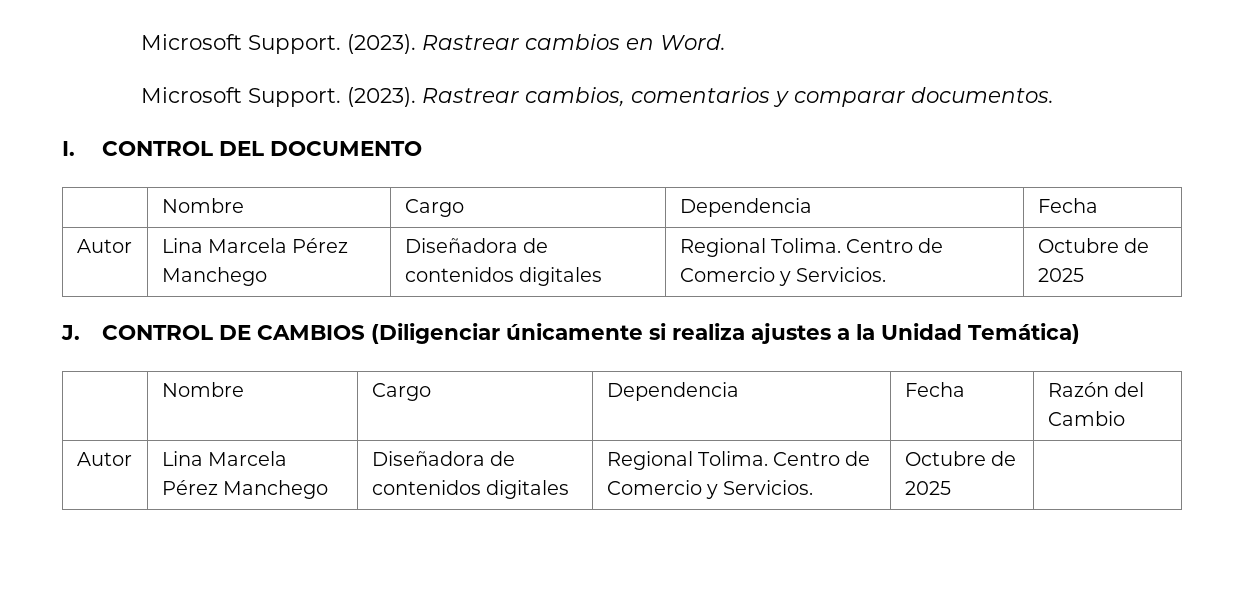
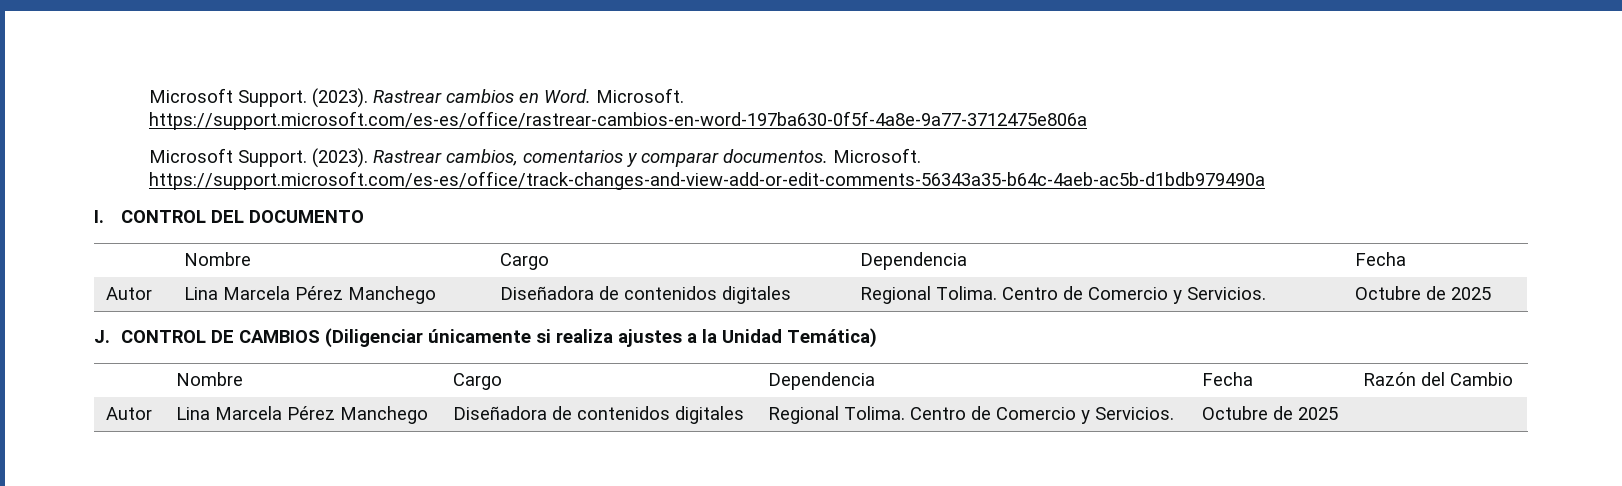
(727, 42) none -> [595,88,684,103] [148,111,1087,130] Microsoft. https://support.microsoft.com/es-es/office/rastrear-cambios-en-word-197ba630-0f5f-4a8e-9a77-3712475e806a
(1055, 95) none -> [832,148,921,163] [148,171,1265,190] Microsoft. https://support.microsoft.com/es-es/office/track-changes-and-view-add-or-edit-comments-56343a35-b64c-4aeb-ac5b-d1bdb979490a

